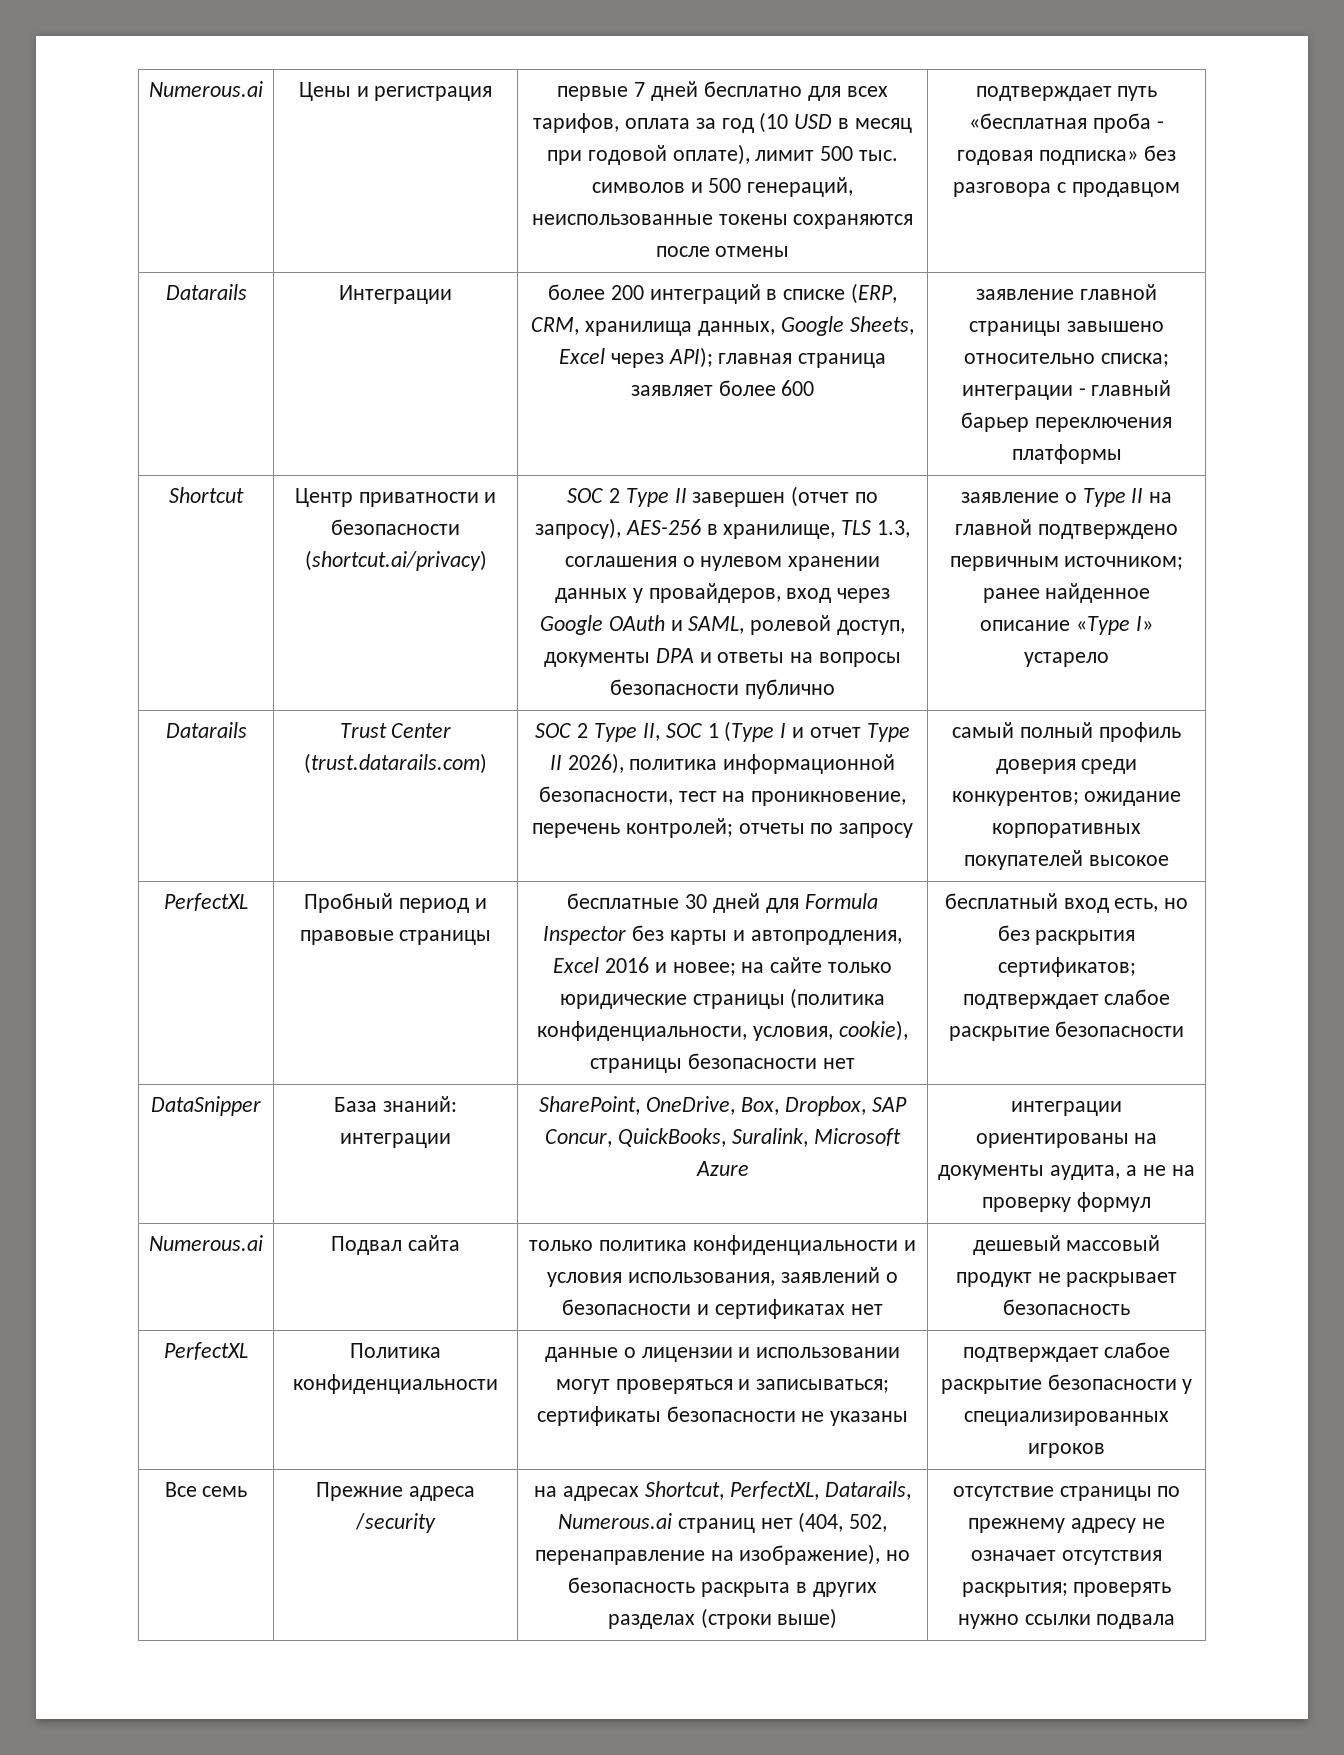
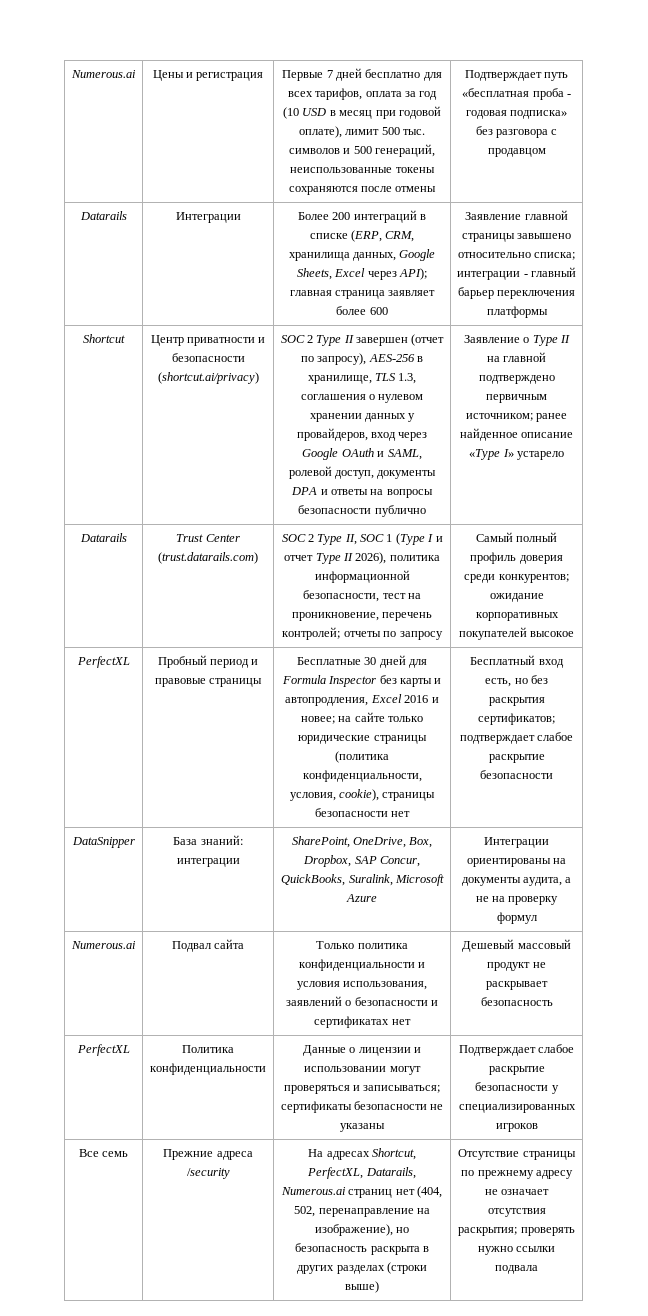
[557,86,629,101] первые -> [282,70,324,81] Первые
[975,86,1112,101] подтверждает -> [464,70,542,81] Подтверждает
[547,284,605,300] более -> [297,212,329,220] Более
[976,289,1075,300] заявление -> [465,212,522,220] Заявление
[960,492,1059,503] заявление -> [463,335,520,343] Заявление
[952,722,1015,738] самый -> [475,532,513,542] Самый
[567,893,680,909] бесплатные -> [296,657,361,665] Бесплатные
[944,893,1058,909] бесплатный -> [470,655,536,665] Бесплатный
[1011,1101,1122,1116] интеграции -> [484,837,549,848] Интеграции
[529,1240,594,1251] только -> [316,941,355,949] Только
[972,1235,1061,1255] дешевый -> [462,939,515,952] Дешевый
[544,1347,618,1362] данные -> [302,1045,346,1056] Данные
[962,1347,1099,1362] подтверждает -> [458,1045,536,1056] Подтверждает
[534,1486,558,1497] на -> [308,1149,324,1157] На
[952,1486,1054,1501] отсутствие -> [458,1149,520,1160] Отсутствие

